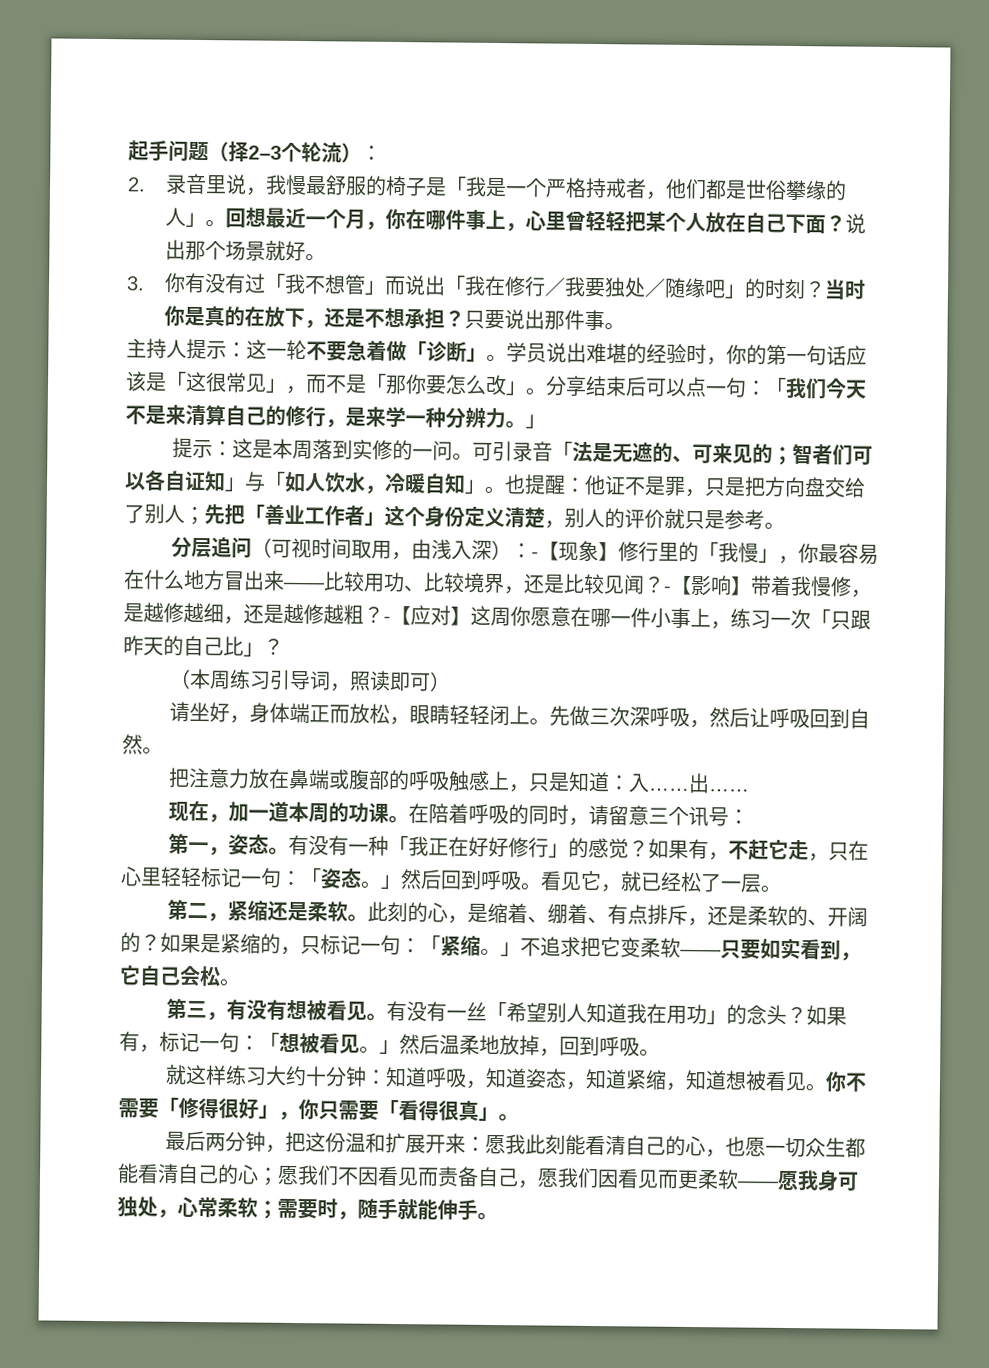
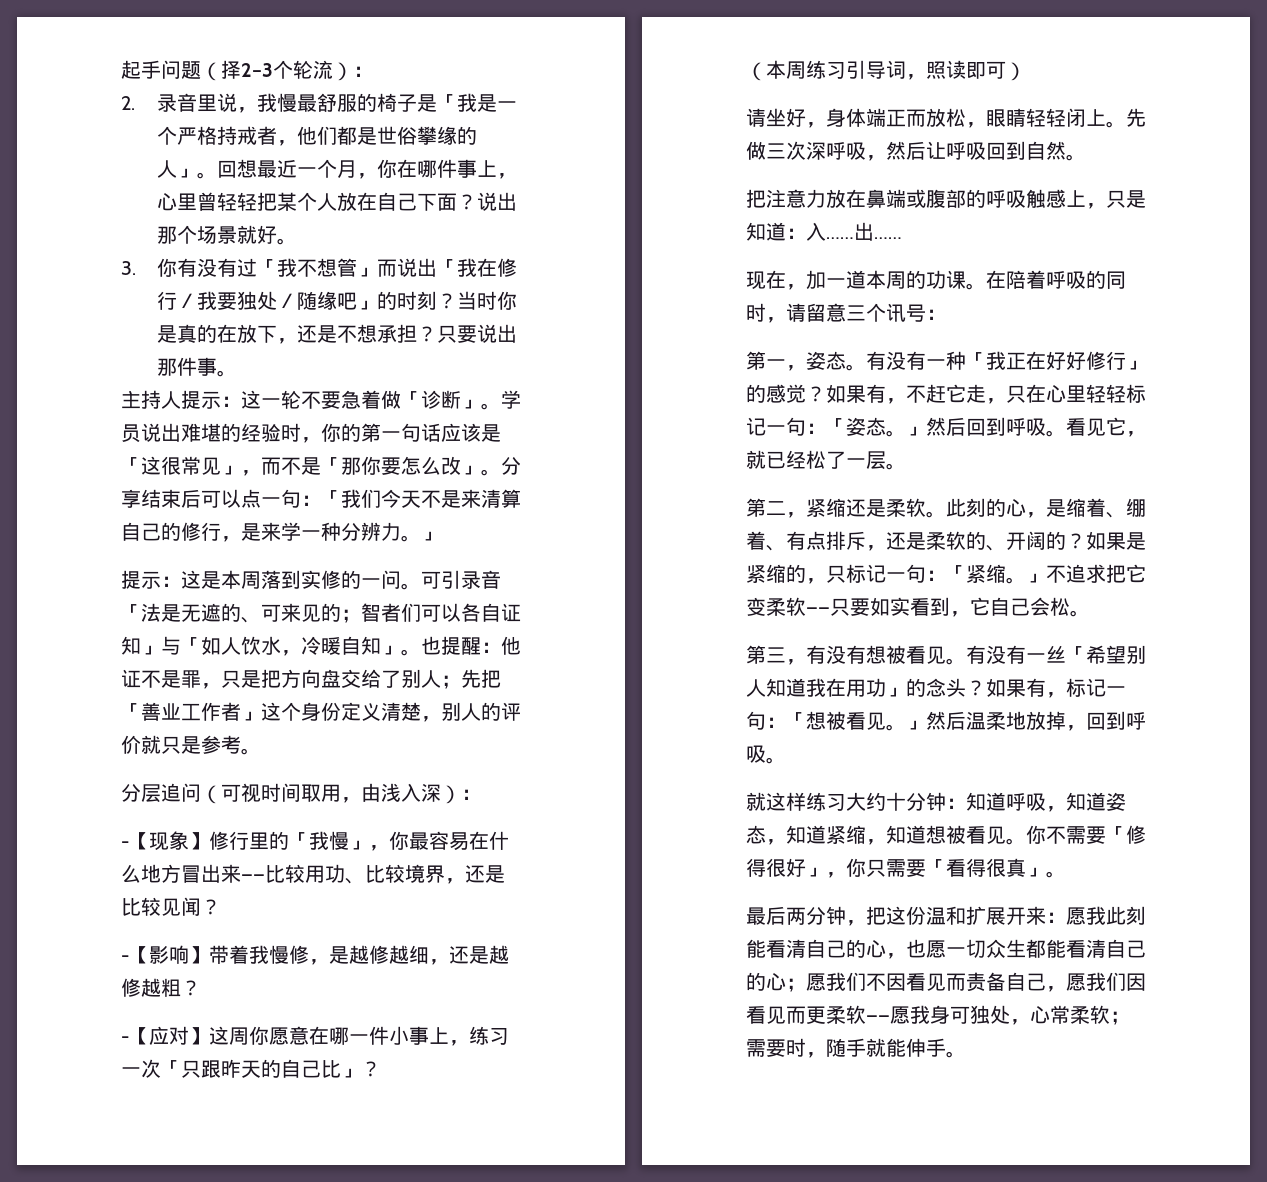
(533, 551) none -> (481, 794) //
(665, 584) none -> (221, 907) //
(384, 614) none -> (201, 988) //

